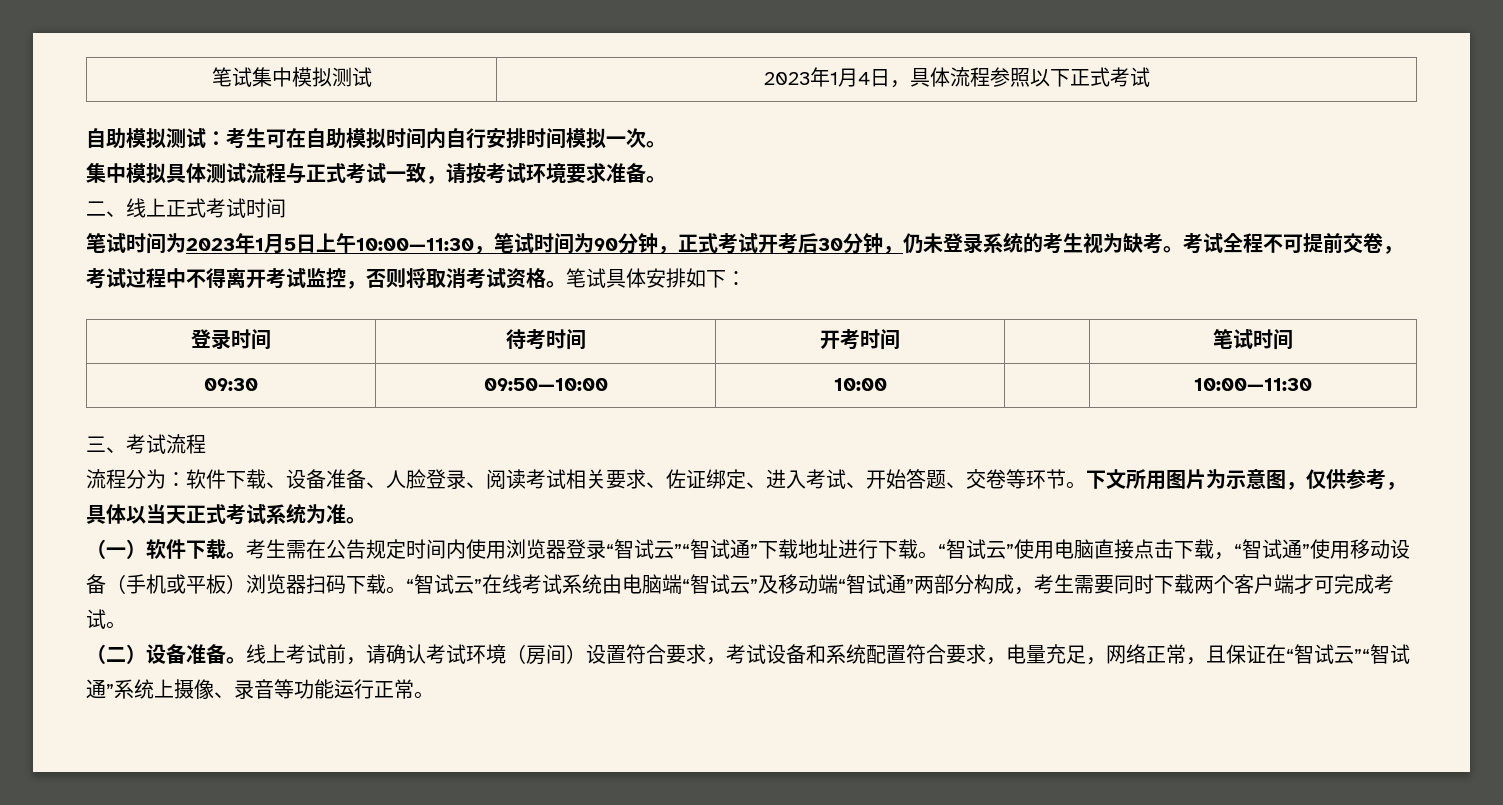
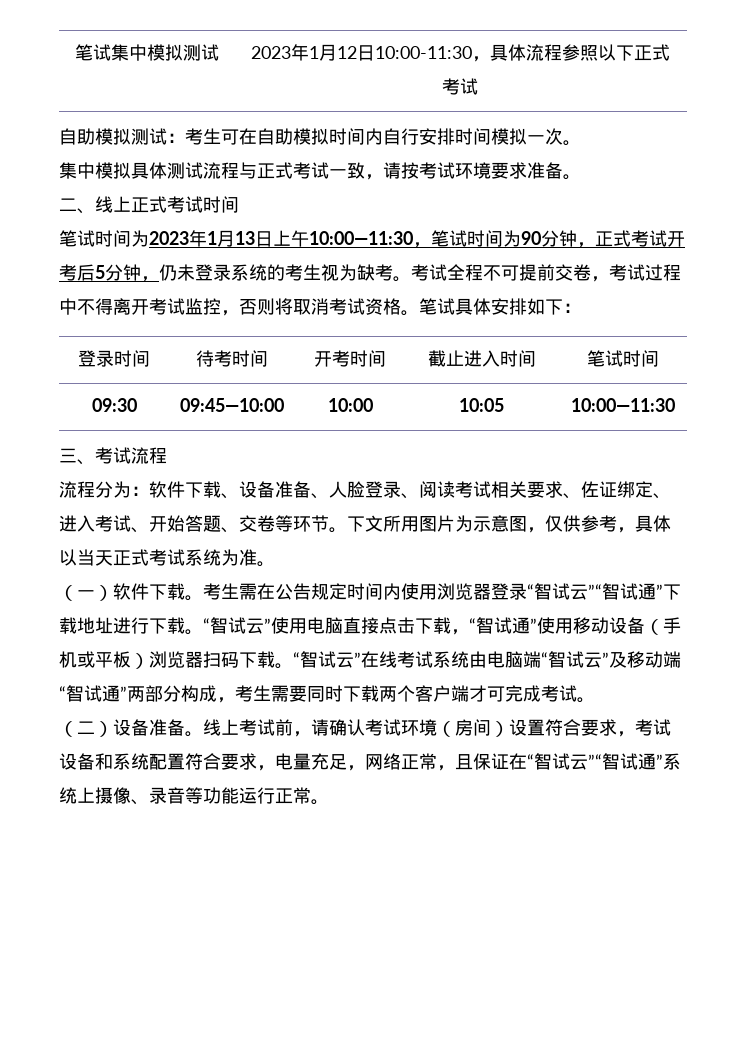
[857,69,890,87] 4日 -> [336,45,472,61] 12日10:00-11:30
[284,238,296,251] 5 -> [235,231,255,245] 13
[818,238,843,251] 30 -> [95,265,105,279] 5
(900, 339) none -> [427,350,536,367] 截止进入时间
[483,378,608,391] 09:50—10:00 -> [180,398,284,412] 09:45—10:00
(887, 384) none -> [459,398,504,412] 10:05

